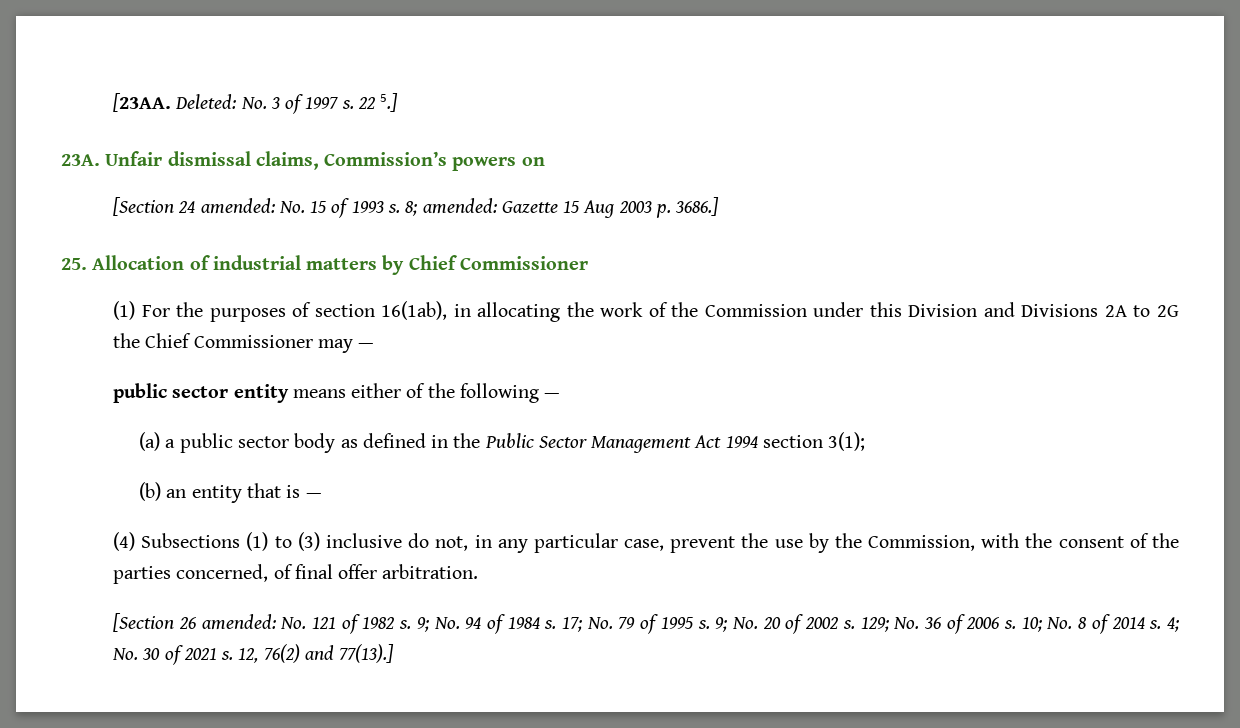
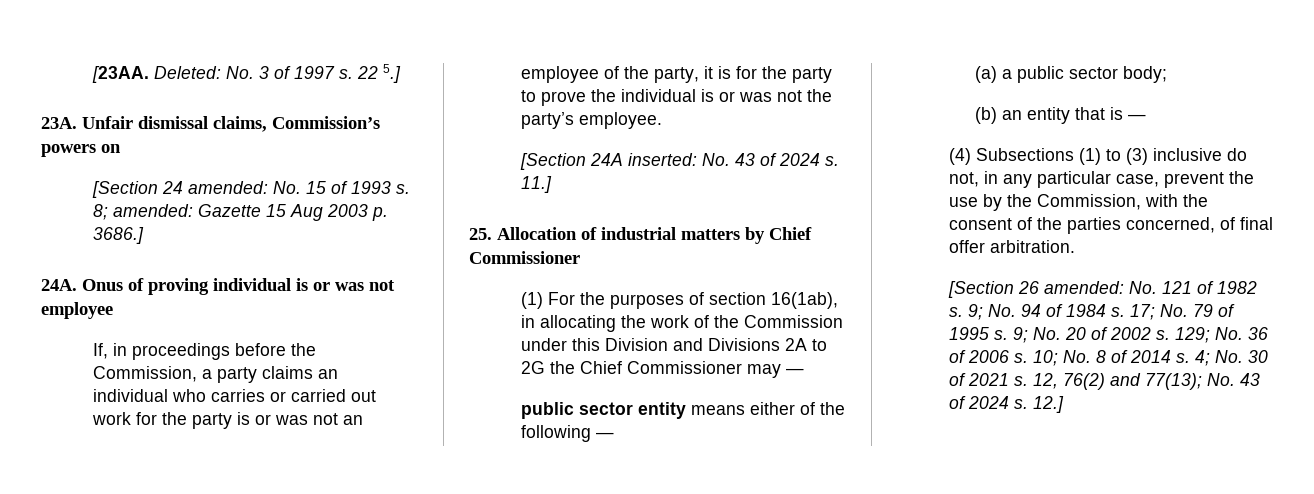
(720, 206) none -> [41,278,395,295] [41,302,113,319] [92,343,316,360] [92,366,338,383] [92,389,376,402] [91,412,363,429] [520,66,832,83] [520,89,832,106] [520,112,662,129] [519,153,839,170] [520,176,552,193] // 24A. Onus of proving individual is or was not employee // If, in proceedings before the Commission, a party claims an individual who carries or carried out work for the party is or was not an employee of the party, it is for the party to prove the individual is or was not the party’s employee. // [Section 24A inserted: No. 43 of 2024 s. 11.]
[294,432,866,453] body as defined in the Public Sector Management Act 1994 section 3(1); -> [1122,66,1167,83] body;
[339,644,395,663] 77(13).] -> [1144,373,1260,390] [948,396,1064,413] 77(13); No. 43 of 2024 s. 12.]

